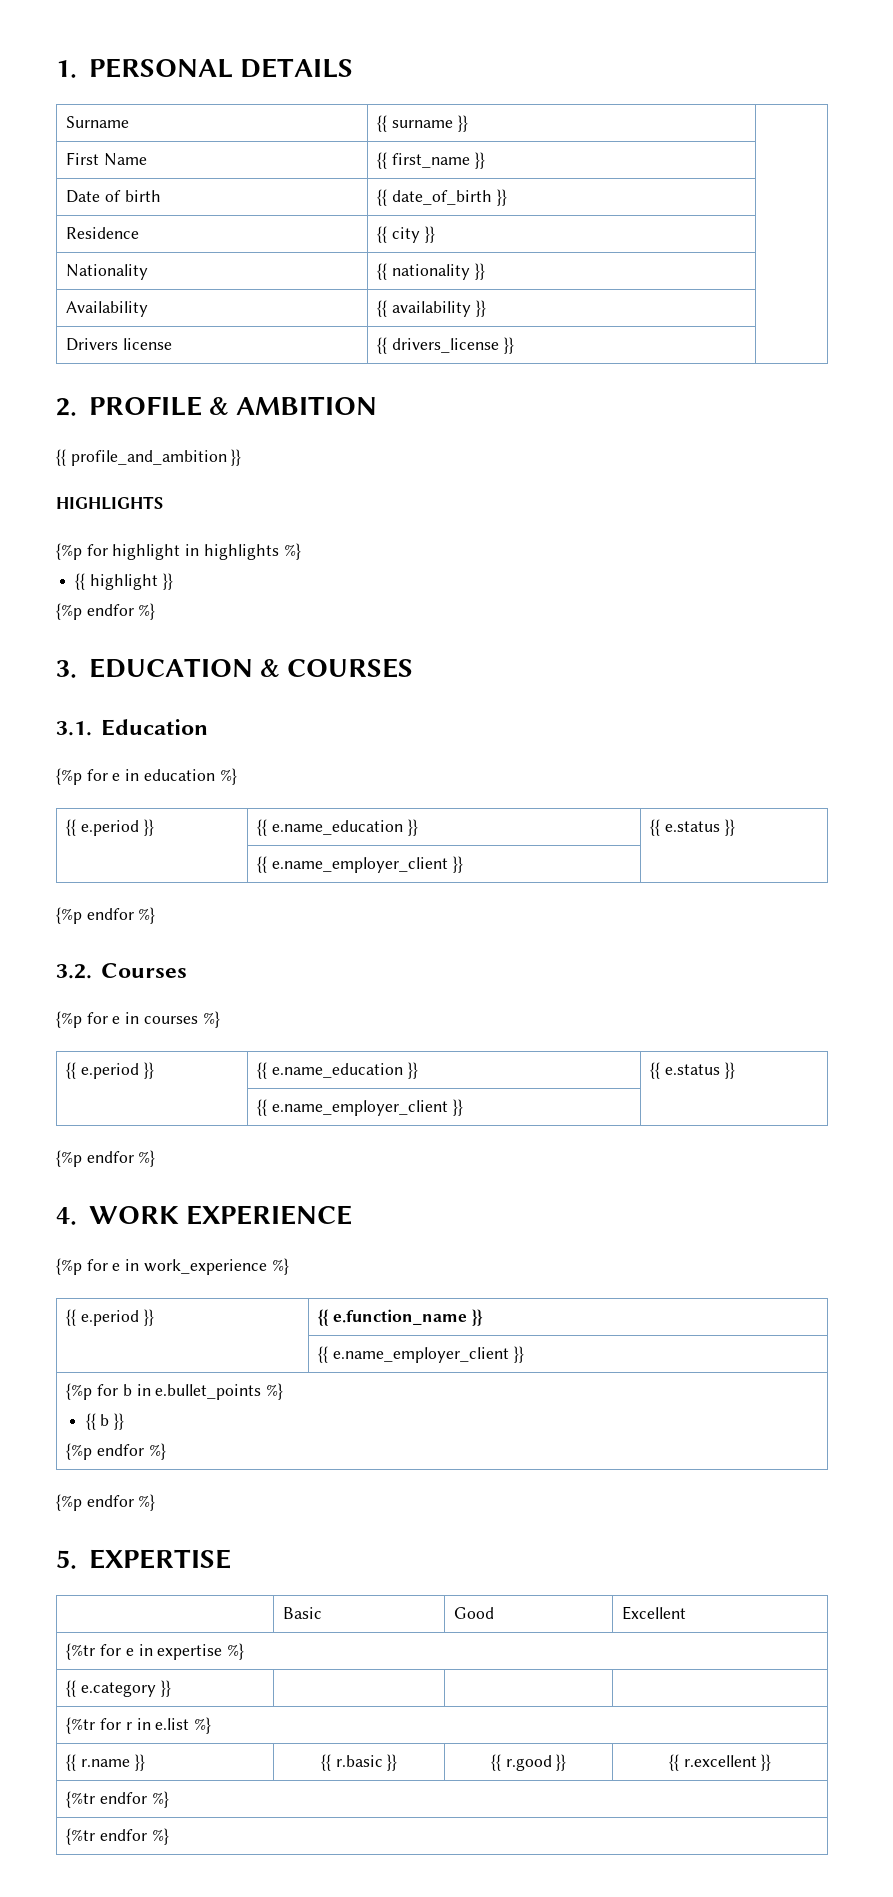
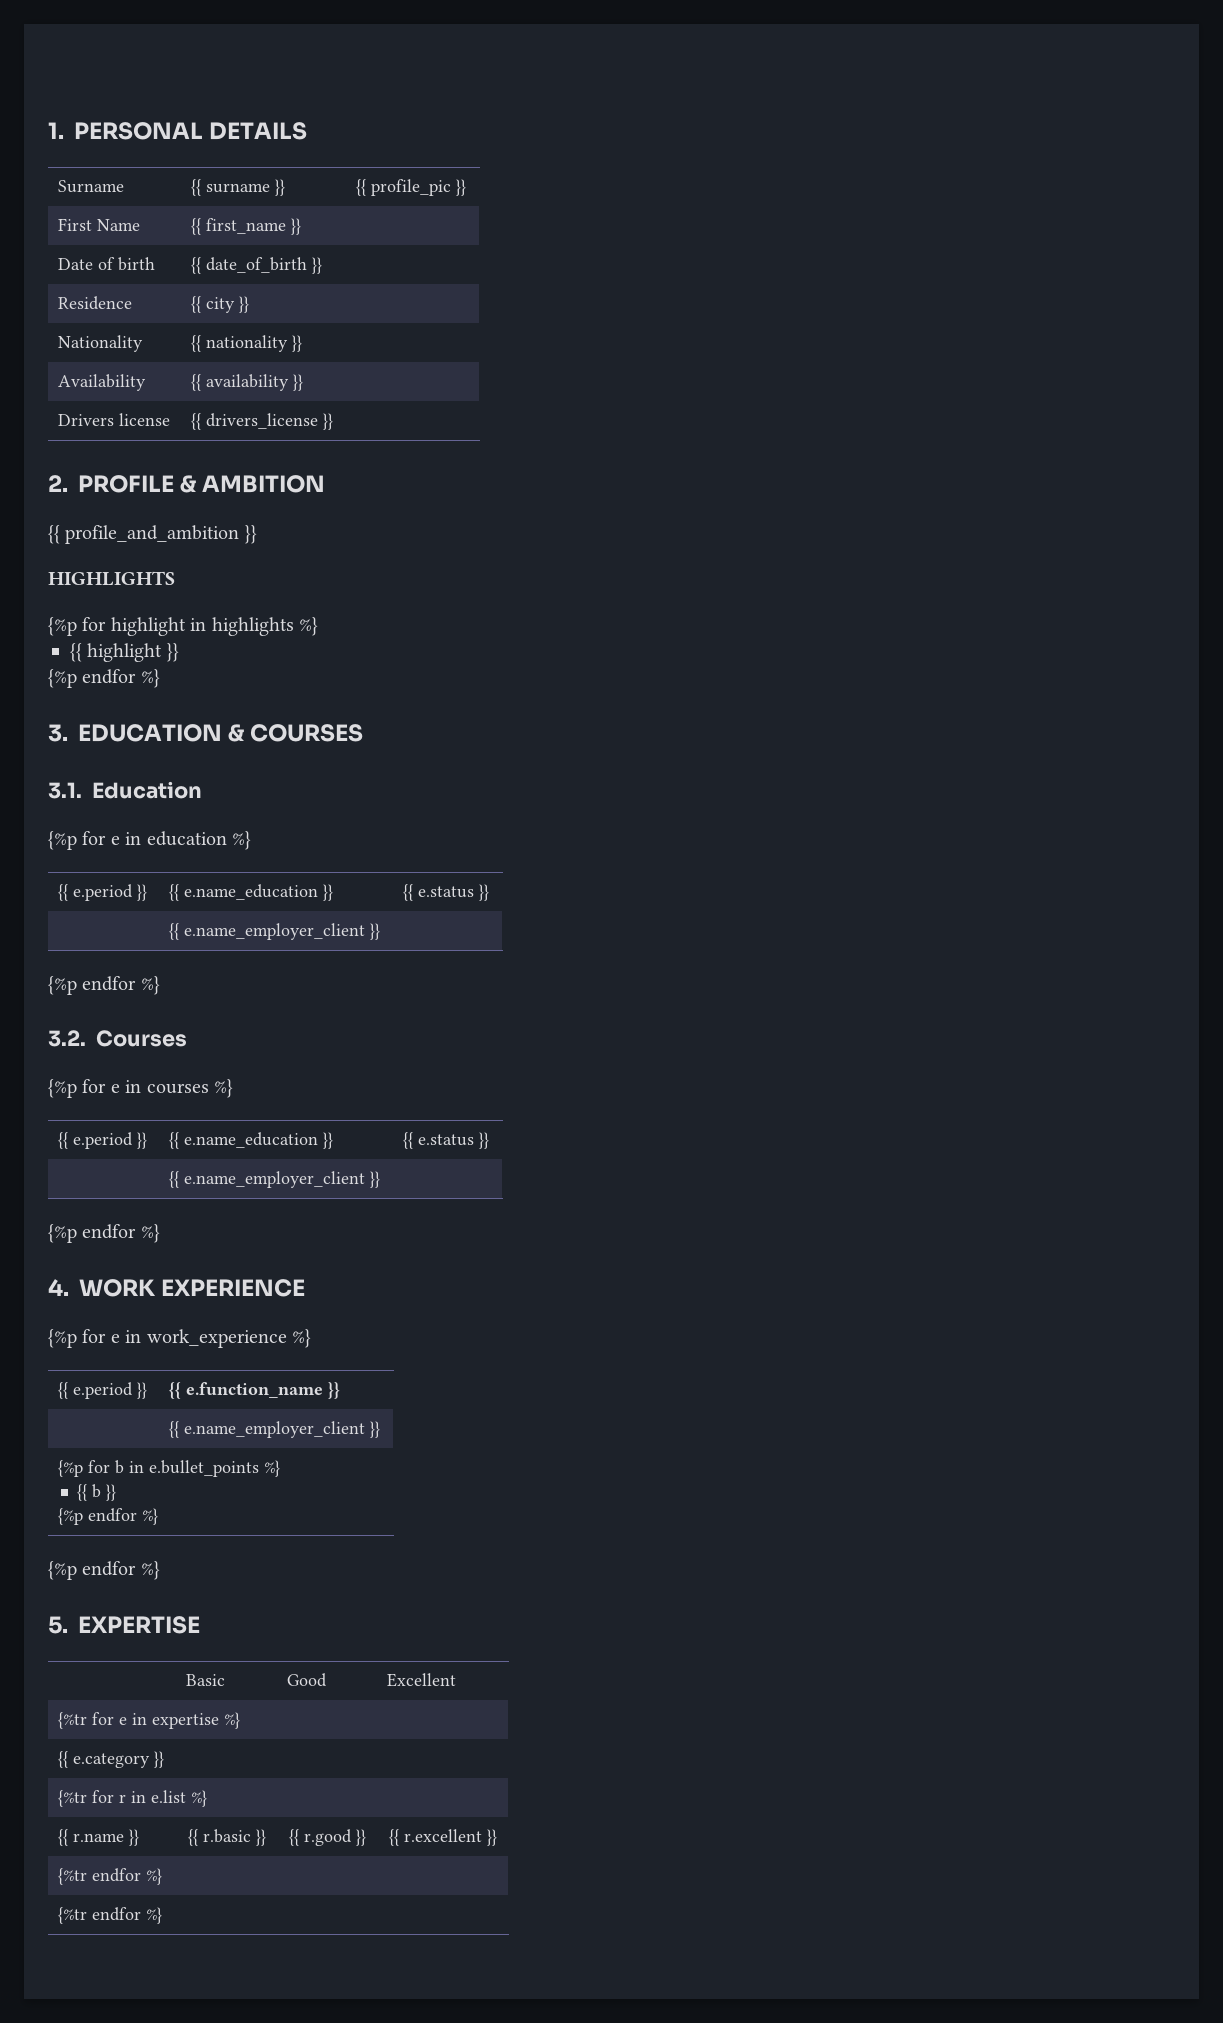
(468, 123) none -> [355,179,466,196] {{ profile_pic }}

